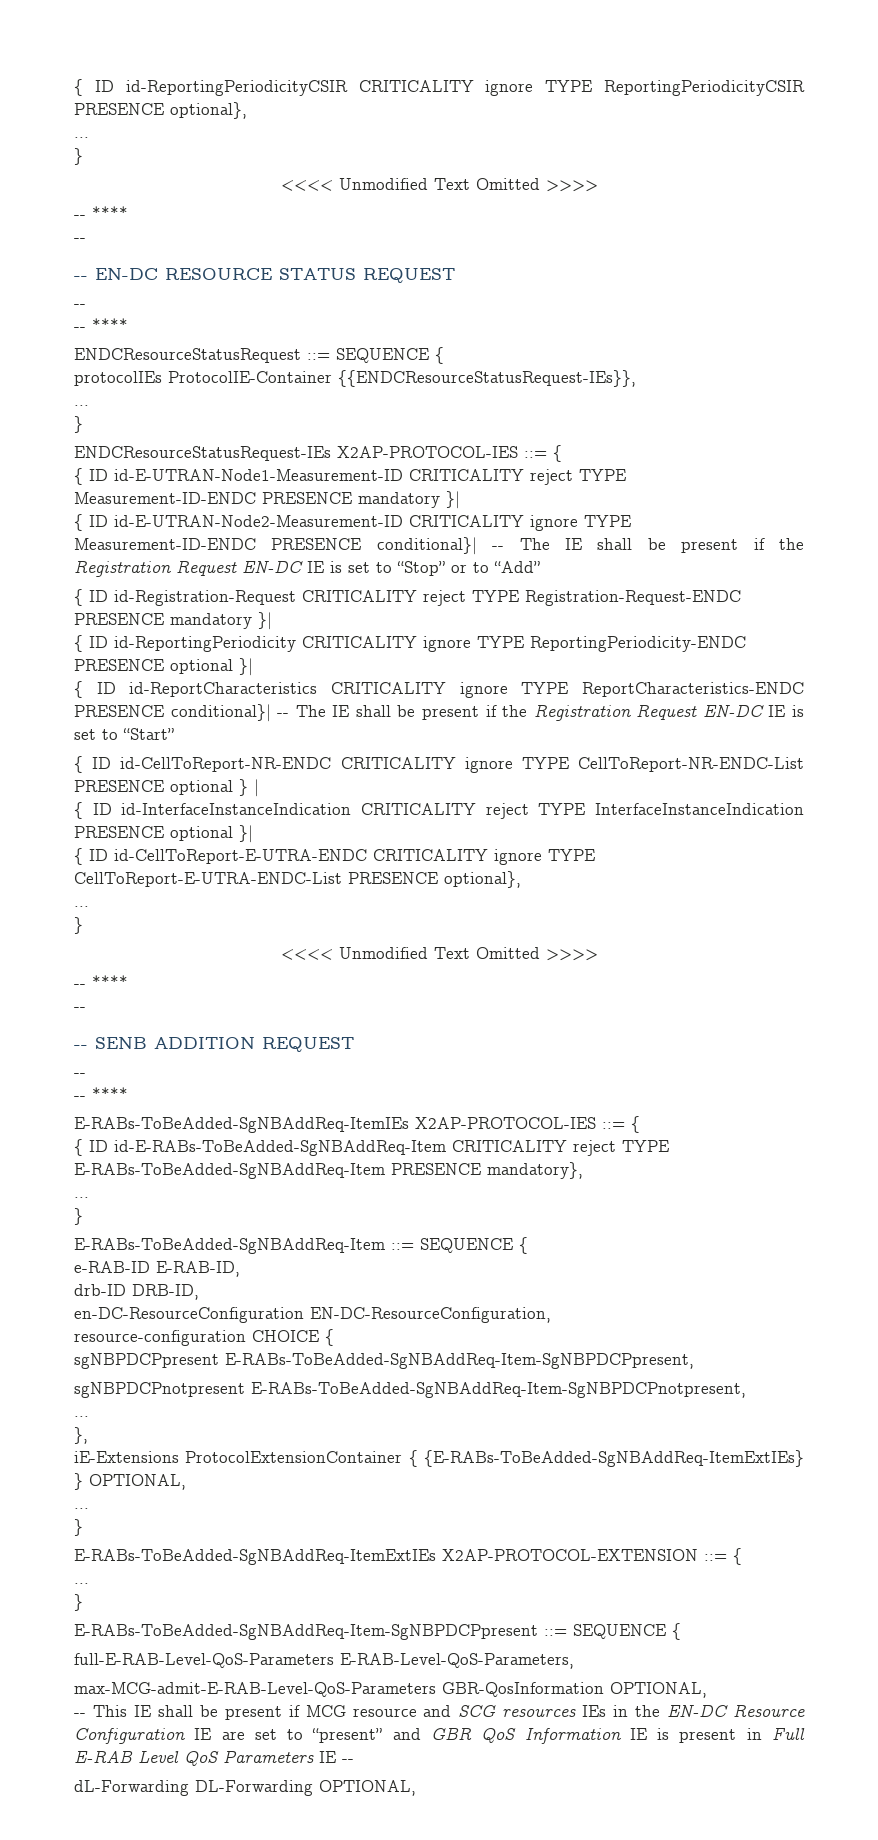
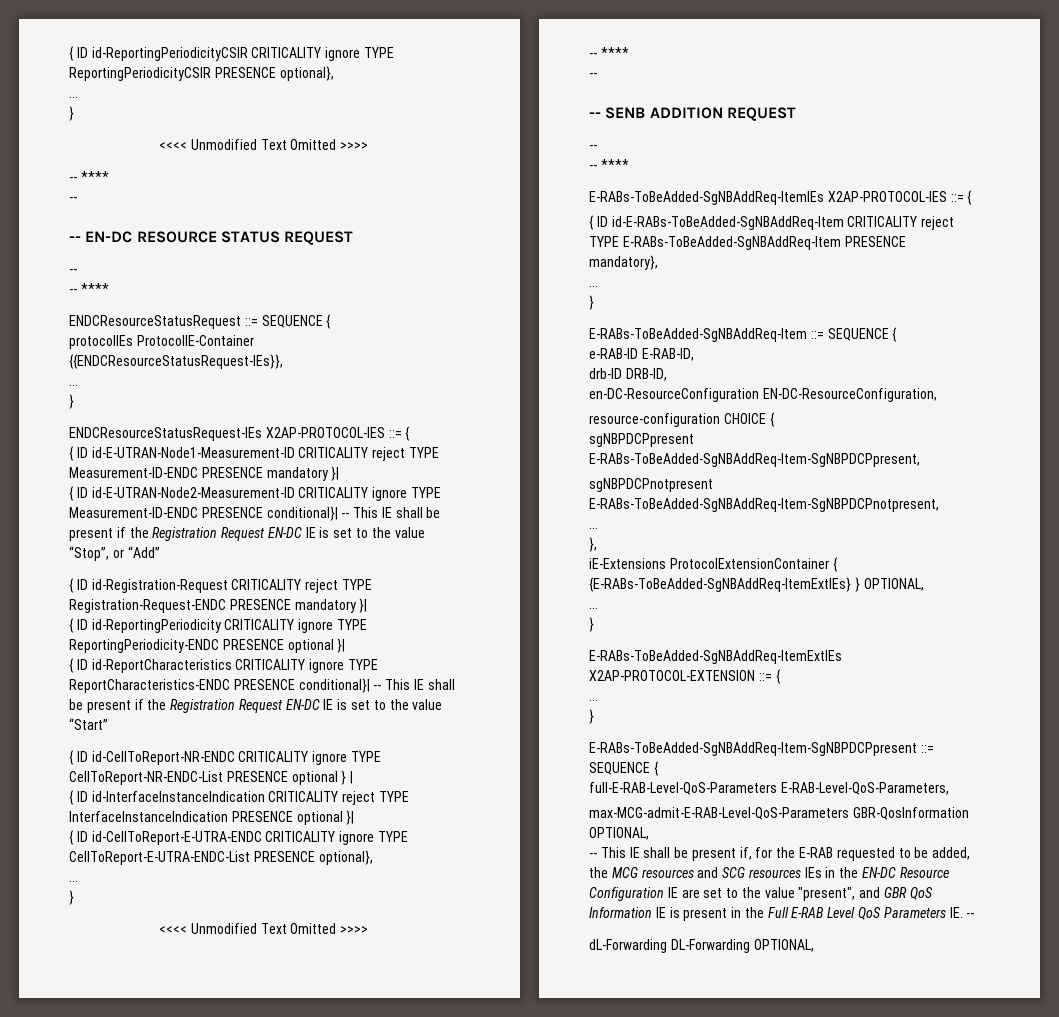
[519,538,550,550] The -> [353,507,379,518] This
[397,561,489,576] “Stop” or to -> [371,527,425,538] [69,546,124,561] the value “Stop”, or
[295,705,326,717] The -> [385,679,411,690] This
(118, 734) none -> [389,699,443,710] the value
[288,1705,417,1717] if MCG resource -> [739,847,971,861] [589,867,694,878] if, for the E-RAB requested to be added, the MCG resources
[312,1728,383,1743] “present” -> [741,887,856,901] the value "present",
(762, 1734) none -> [744,907,764,918] the
[319,1751,336,1763] IE -> [949,907,963,918] IE.

